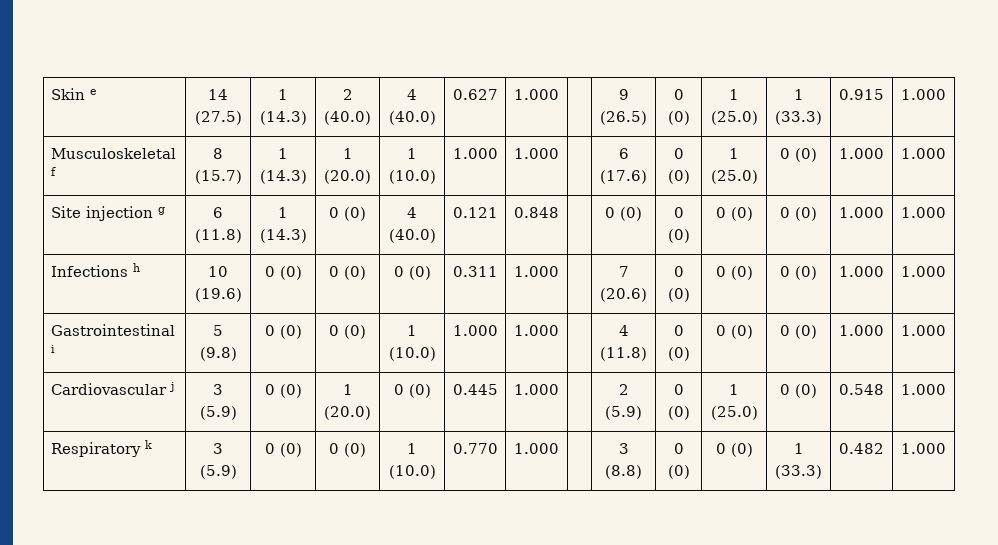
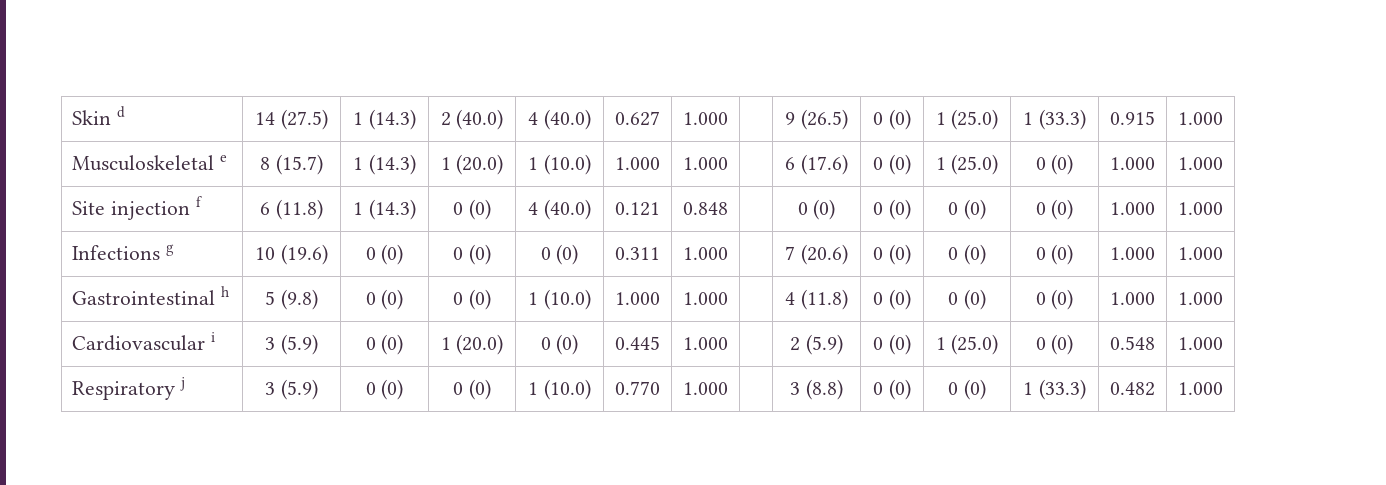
[89,89,97,95] e -> [116,106,125,118] d
[50,167,56,176] f -> [219,155,227,162] e
[157,207,165,215] g -> [195,196,202,207] f
[132,263,140,272] h -> [165,244,174,256] g
[50,345,55,353] i -> [220,286,229,297] h
[168,382,174,392] j -> [210,332,215,342] i
[144,440,152,449] k -> [179,377,185,391] j

